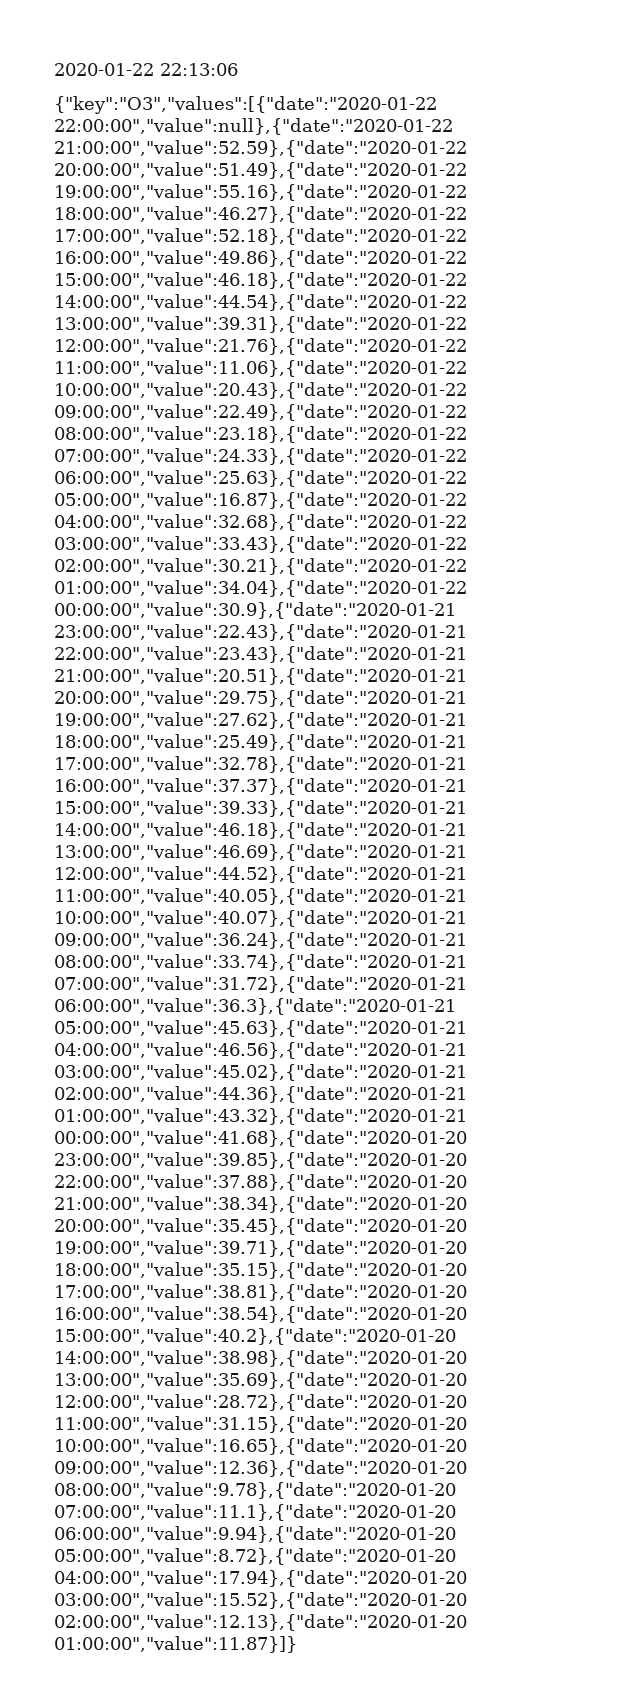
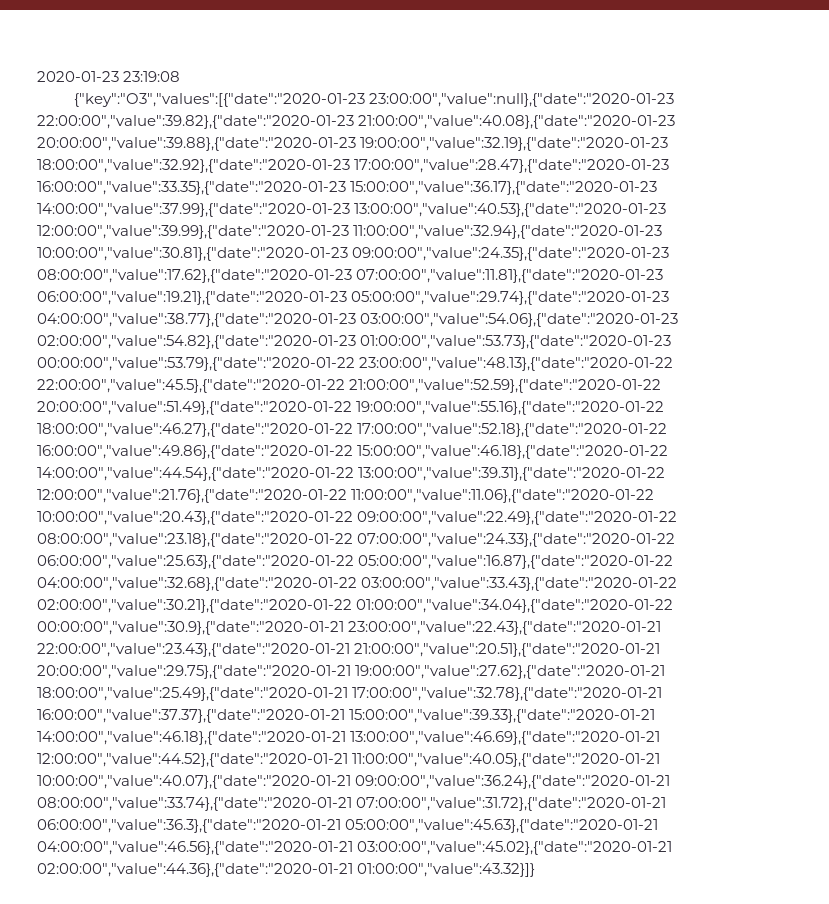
[54,63,238,76] [54,96,437,114] [54,118,453,135] 2020-01-22 22:13:06 // {"key":"O3","values":[{"date":"2020-01-22 22:00:00","value":null},{"date":"2020-01-22 -> [37,71,181,82] [73,93,674,107] [37,115,676,129] [37,137,669,151] [37,159,670,173] [37,181,658,195] [37,203,667,217] [37,225,663,239] [37,247,670,261] [37,269,664,283] [37,291,670,305] [37,313,679,327] [37,335,672,349] [37,357,674,371] [37,379,345,393] 2020-01-23 23:19:08 // {"key":"O3","values":[{"date":"2020-01-23 23:00:00","value":null},{"date":"2020-01-23 22:00:00","value":39.82},{"date":"2020-01-23 21:00:00","value":40.08},{"date":"2020-01-23 20:00:00","value":39.88},{"date":"2020-01-23 19:00:00","value":32.19},{"date":"2020-01-23 18:00:00","value":32.92},{"date":"2020-01-23 17:00:00","value":28.47},{"date":"2020-01-23 16:00:00","value":33.35},{"date":"2020-01-23 15:00:00","value":36.17},{"date":"2020-01-23 14:00:00","value":37.99},{"date":"2020-01-23 13:00:00","value":40.53},{"date":"2020-01-23 12:00:00","value":39.99},{"date":"2020-01-23 11:00:00","value":32.94},{"date":"2020-01-23 10:00:00","value":30.81},{"date":"2020-01-23 09:00:00","value":24.35},{"date":"2020-01-23 08:00:00","value":17.62},{"date":"2020-01-23 07:00:00","value":11.81},{"date":"2020-01-23 06:00:00","value":19.21},{"date":"2020-01-23 05:00:00","value":29.74},{"date":"2020-01-23 04:00:00","value":38.77},{"date":"2020-01-23 03:00:00","value":54.06},{"date":"2020-01-23 02:00:00","value":54.82},{"date":"2020-01-23 01:00:00","value":53.73},{"date":"2020-01-23 00:00:00","value":53.79},{"date":"2020-01-22 23:00:00","value":48.13},{"date":"2020-01-22 22:00:00","value":45.5},{"date":"2020-01-22
[54,1108,467,1125] [54,1130,467,1147] [54,1152,467,1169] [54,1174,467,1191] [54,1196,467,1213] [54,1218,467,1235] [54,1240,467,1257] [54,1262,467,1279] [54,1284,467,1301] [54,1306,467,1323] [54,1328,456,1345] [54,1350,467,1367] [54,1372,467,1389] [54,1394,467,1411] [54,1416,467,1433] [54,1438,467,1455] [54,1460,467,1477] [54,1482,456,1499] [54,1504,456,1521] [54,1526,456,1543] [54,1548,456,1565] [54,1570,467,1587] [54,1592,467,1609] [54,1614,467,1631] [54,1636,297,1653] 01:00:00","value":43.32},{"date":"2020-01-21 00:00:00","value":41.68},{"date":"2020-01-20 23:00:00","value":39.85},{"date":"2020-01-20 22:00:00","value":37.88},{"date":"2020-01-20 21:00:00","value":38.34},{"date":"2020-01-20 20:00:00","value":35.45},{"date":"2020-01-20 19:00:00","value":39.71},{"date":"2020-01-20 18:00:00","value":35.15},{"date":"2020-01-20 17:00:00","value":38.81},{"date":"2020-01-20 16:00:00","value":38.54},{"date":"2020-01-20 15:00:00","value":40.2},{"date":"2020-01-20 14:00:00","value":38.98},{"date":"2020-01-20 13:00:00","value":35.69},{"date":"2020-01-20 12:00:00","value":28.72},{"date":"2020-01-20 11:00:00","value":31.15},{"date":"2020-01-20 10:00:00","value":16.65},{"date":"2020-01-20 09:00:00","value":12.36},{"date":"2020-01-20 08:00:00","value":9.78},{"date":"2020-01-20 07:00:00","value":11.1},{"date":"2020-01-20 06:00:00","value":9.94},{"date":"2020-01-20 05:00:00","value":8.72},{"date":"2020-01-20 04:00:00","value":17.94},{"date":"2020-01-20 03:00:00","value":15.52},{"date":"2020-01-20 02:00:00","value":12.13},{"date":"2020-01-20 01:00:00","value":11.87}]} -> [357,863,536,877] 01:00:00","value":43.32}]}

